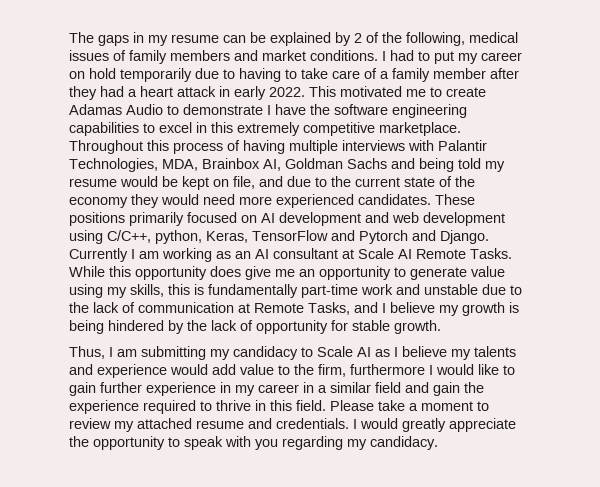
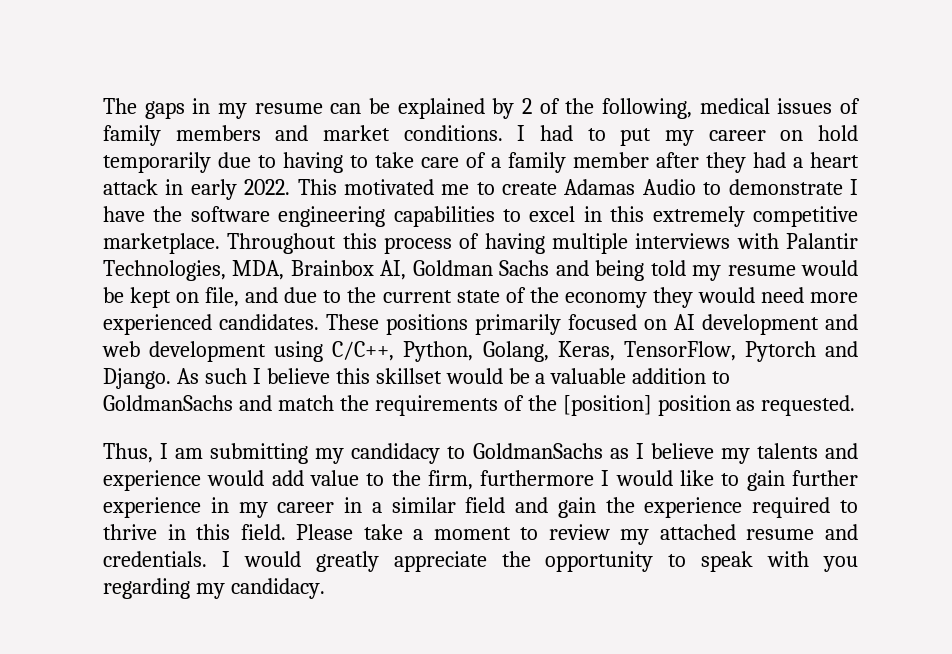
[155,230,489,244] [69,248,512,262] [69,266,505,280] [69,284,522,298] [69,302,519,316] [69,320,441,334] python, Keras, TensorFlow and Pytorch and Django. Currently I am working as an AI consultant at Scale AI Remote Tasks. While this opportunity does give me an opportunity to generate value using my skills, this is fundamentally part-time work and unstable due to the lack of communication at Remote Tasks, and I believe my growth is being hindered by the lack of opportunity for stable growth. -> [403,341,858,362] [103,368,731,389] [103,395,856,416] Python, Golang, Keras, TensorFlow, Pytorch and Django. As such I believe this skillset would be a valuable addition to GoldmanSachs and match the requirements of the [position] position as requested.
[317,346,371,357] Scale AI -> [472,443,603,459] GoldmanSachs

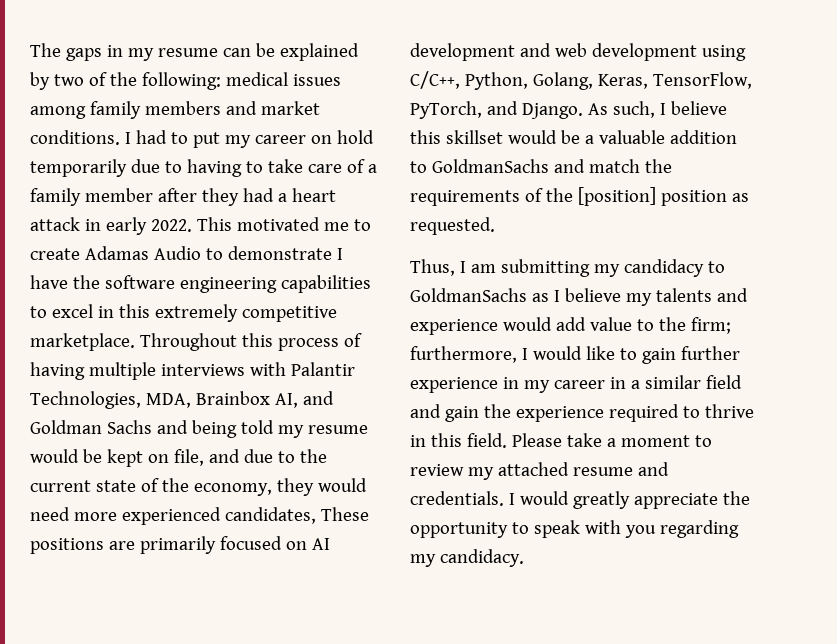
[522,98,693,119] 2 of the following, -> [53,72,221,90] two of the following:
[840,98,860,114] of -> [30,106,86,119] among
(407, 270) none -> [302,391,334,405] and
[564,292,647,308] economy -> [193,483,272,496] economy,
[219,314,319,330] candidates. -> [224,507,316,524] candidates,
(468, 324) none -> [108,541,135,550] are
[744,341,816,362] Pytorch -> [410,101,482,119] PyTorch,
[204,368,247,384] such -> [612,101,655,118] such,
[427,470,595,490] firm, furthermore -> [690,317,731,334] [410,346,517,363] firm; furthermore,

